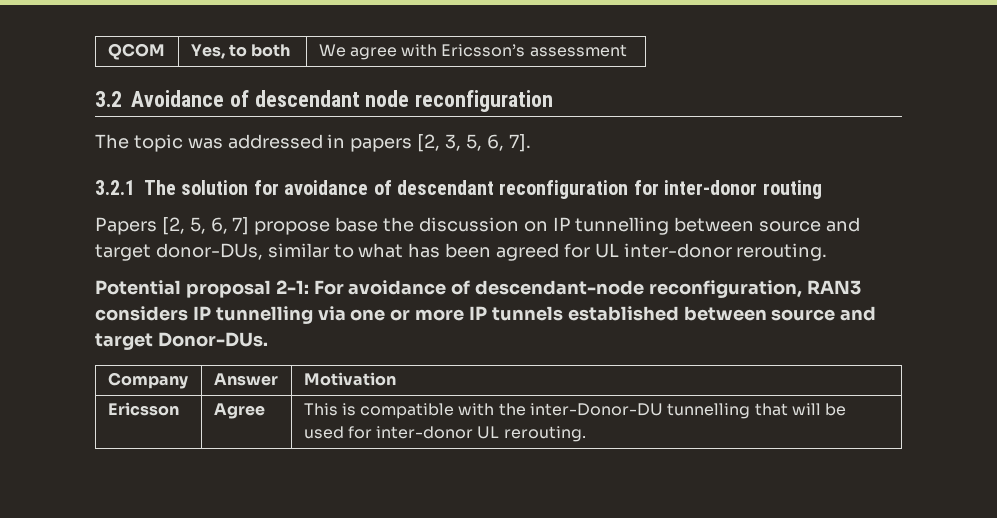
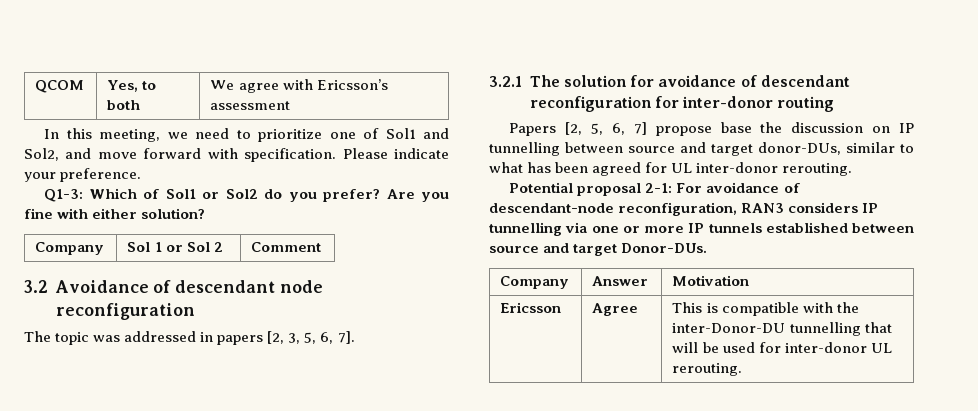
(627, 50) none -> [44,128,449,142] [24,148,450,162] [24,168,142,182] [44,188,449,202] [24,208,206,219] [35,242,105,255] [127,242,223,252] [251,242,322,252] // In this meeting, we need to prioritize one of Sol1 and Sol2, and move forward with specification. Please indicate your preference. // Q1-3: Which of Sol1 or Sol2 do you prefer? Are you fine with either solution? // Company | Sol 1 or Sol 2 | Comment

